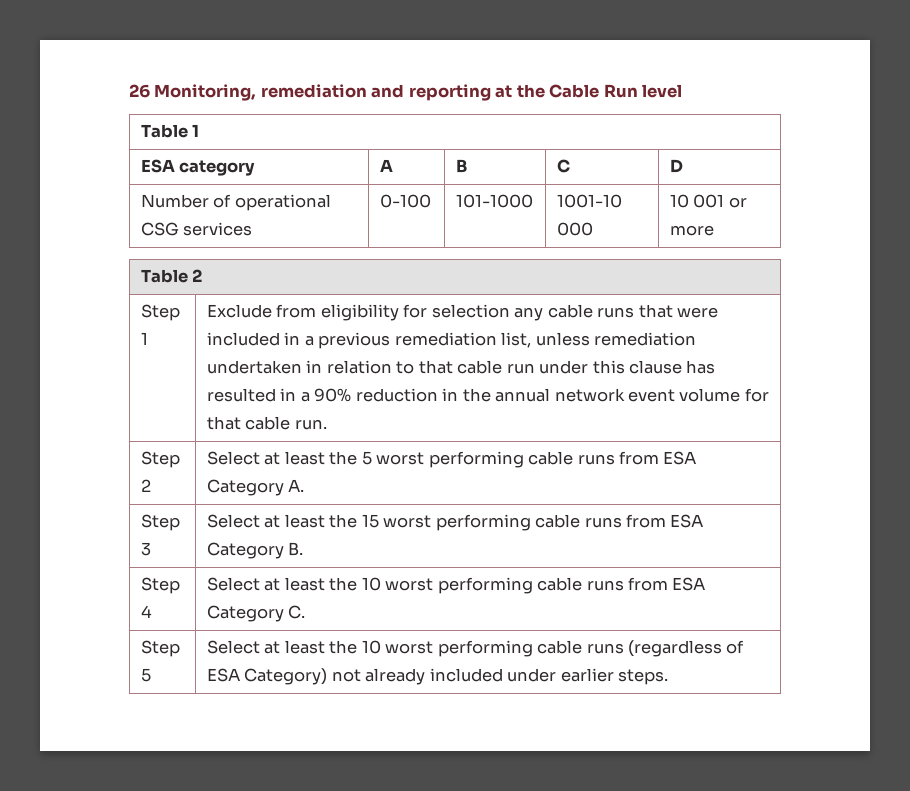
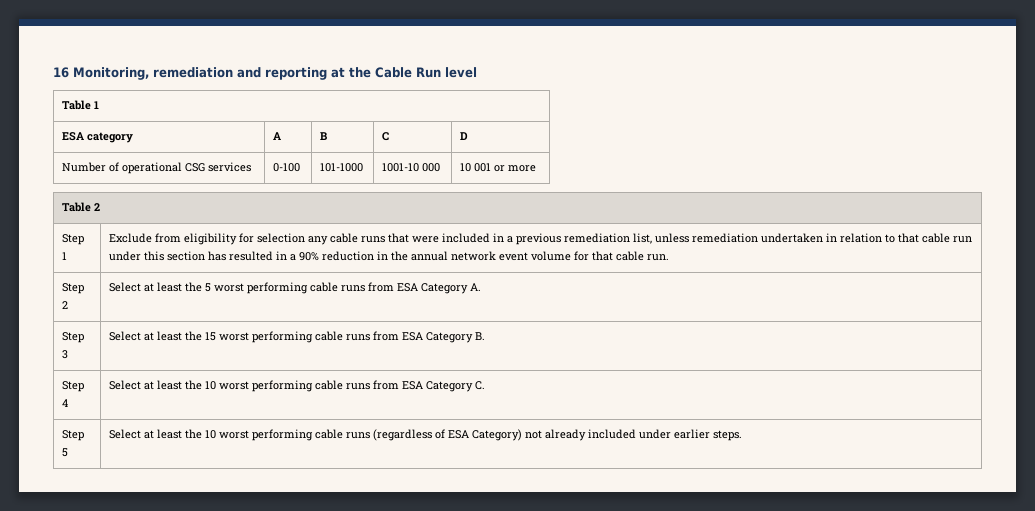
[129,84,150,98] 26 -> [53,67,69,78] 16
[628,360,682,374] clause -> [167,251,206,261] section

